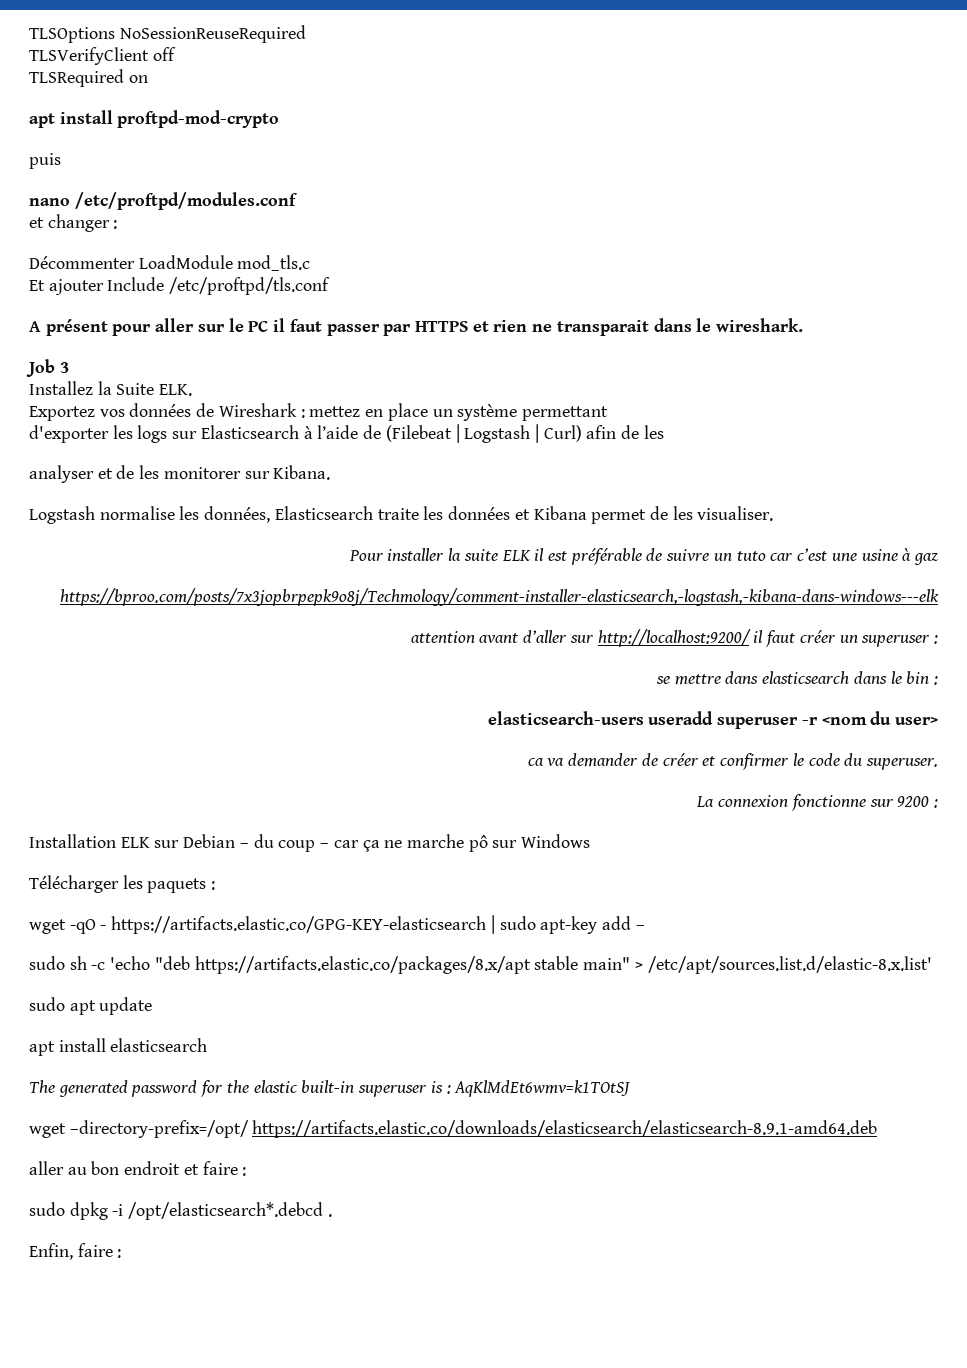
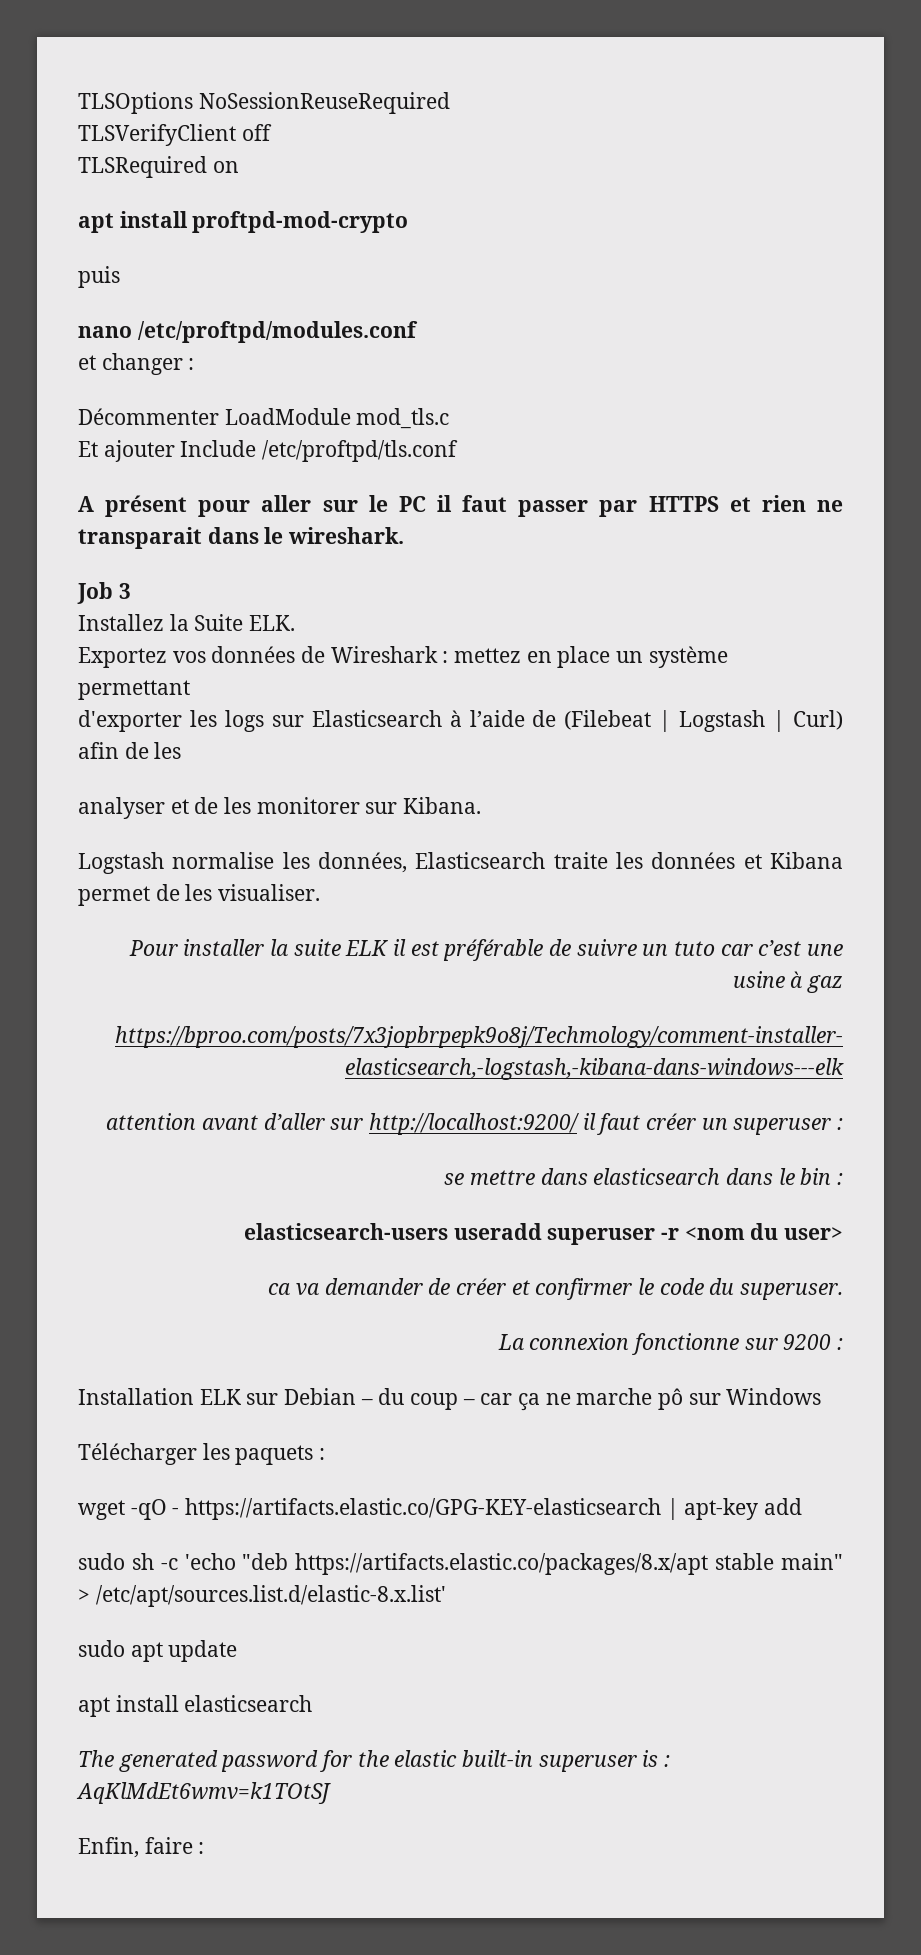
[499,916,536,930] sudo -> (679, 1509) none
[635,925,645,930] – -> (803, 1506) none
[29,1120,878,1138] [29,1161,247,1176] [29,1202,332,1220] // wget –directory-prefix=/opt/ https://artifacts.elastic.co/downloads/elasticsearch/elasticsearch-8.9.1-amd64.deb // aller au bon endroit et faire : // sudo dpkg -i /opt/elasticsearch*.debcd . -> (331, 1793) none

